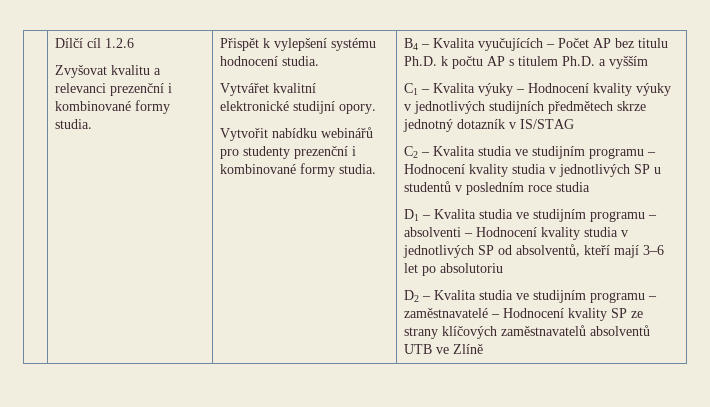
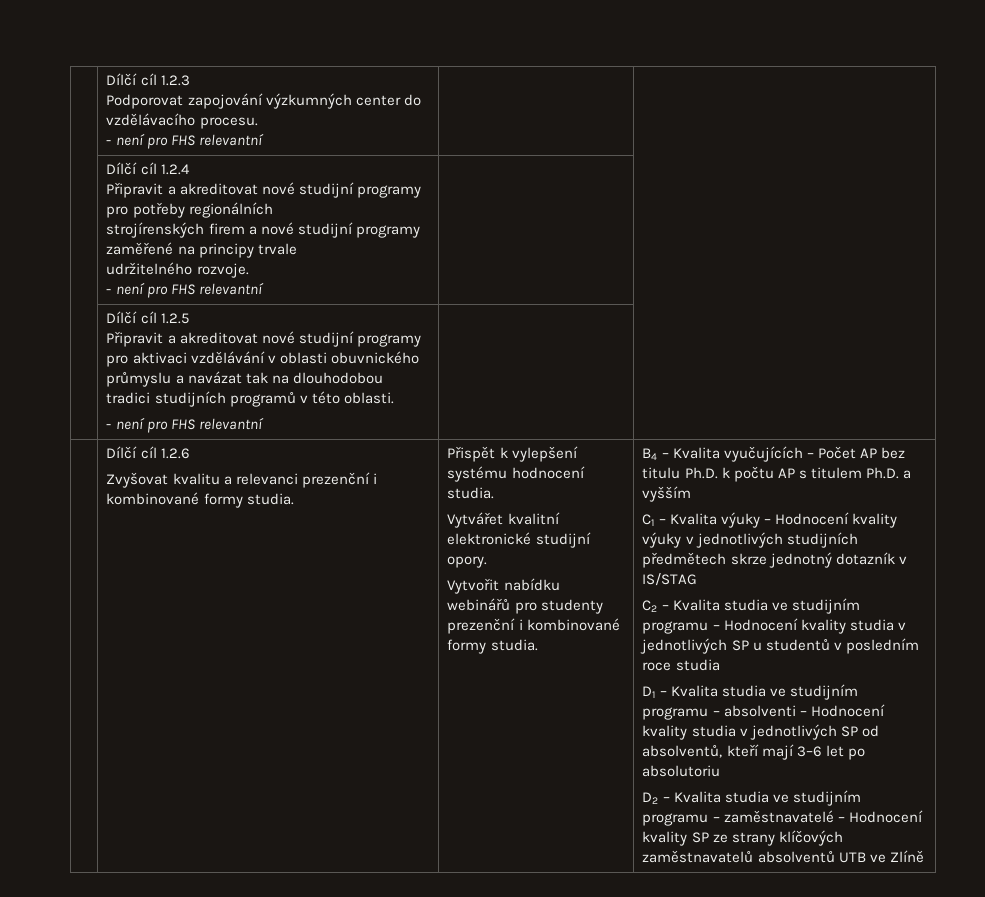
(55, 43) none -> [106,73,190,86] [106,93,421,109] [106,113,258,129] [106,133,264,149] [106,162,190,175] [106,182,421,198] [106,202,273,218] [106,222,420,238] [106,242,297,258] [106,262,249,278] [106,282,264,298] [106,311,189,324] [106,331,421,347] [106,351,419,367] [106,371,383,387] [106,391,394,407] [106,417,264,433] | Dílčí cíl 1.2.3 // Podporovat zapojování výzkumných center do vzdělávacího procesu. // - není pro FHS relevantní | | // | Dílčí cíl 1.2.4 // Připravit a akreditovat nové studijní programy pro potřeby regionálních // strojírenských firem a nové studijní programy zaměřené na principy trvale // udržitelného rozvoje. // - není pro FHS relevantní | | // | Dílčí cíl 1.2.5 // Připravit a akreditovat nové studijní programy pro aktivaci vzdělávání v oblasti obuvnického průmyslu a navázat tak na dlouhodobou tradici studijních programů v této oblasti. // - není pro FHS relevantní | | //

